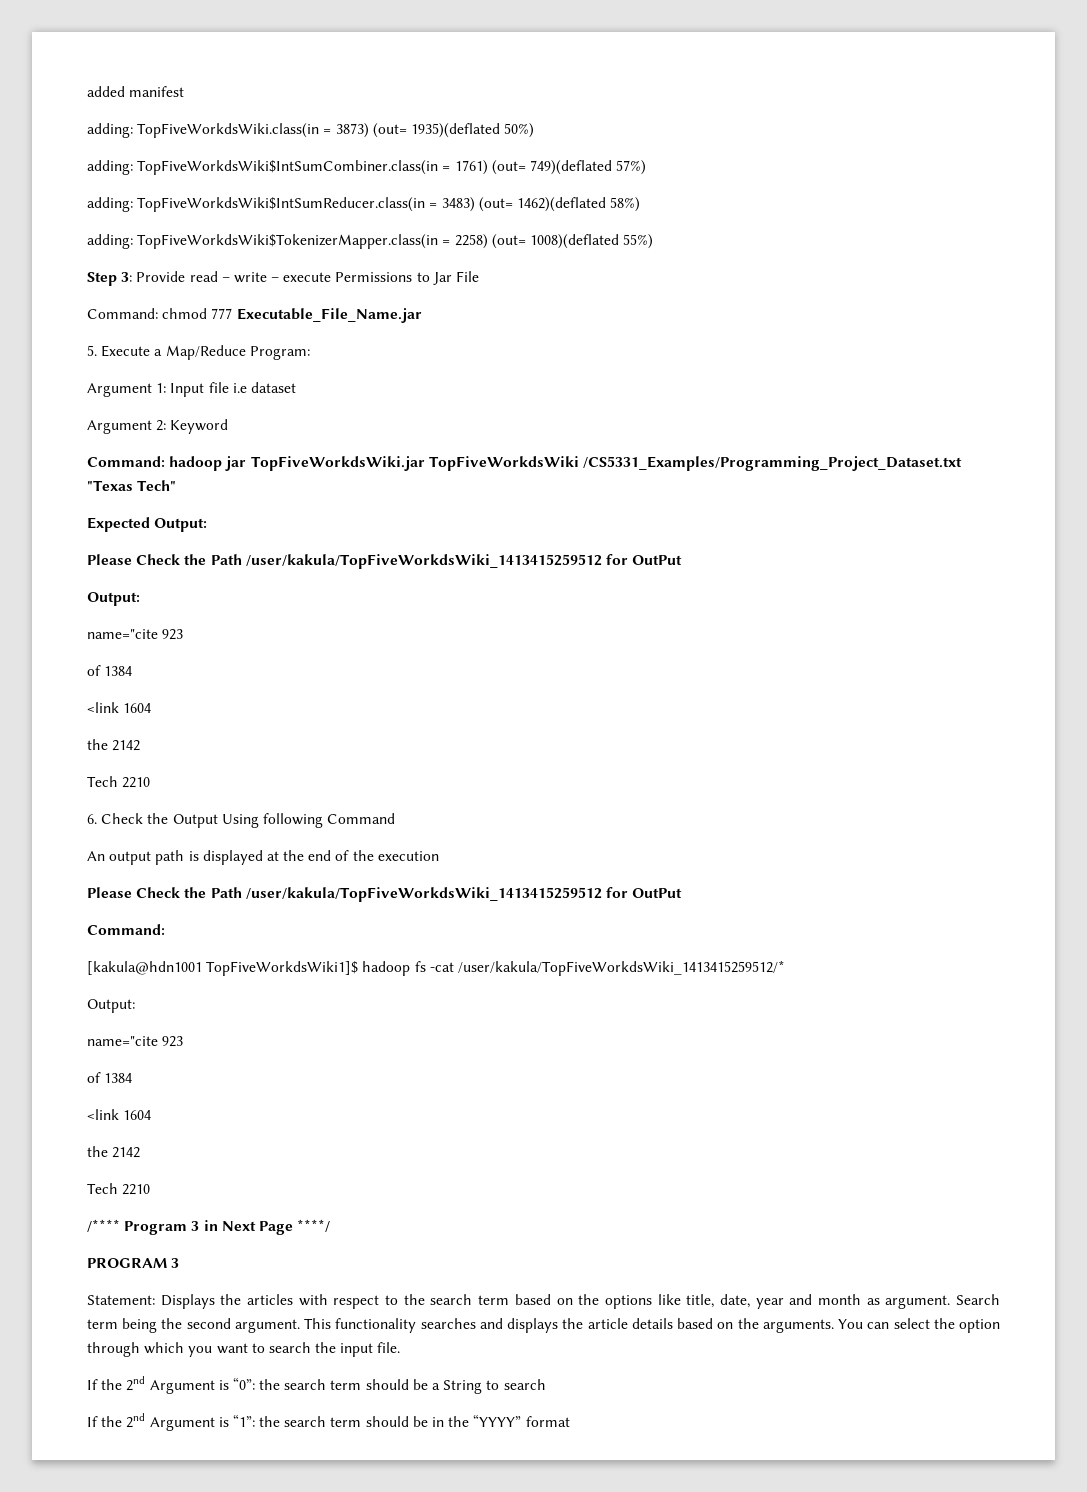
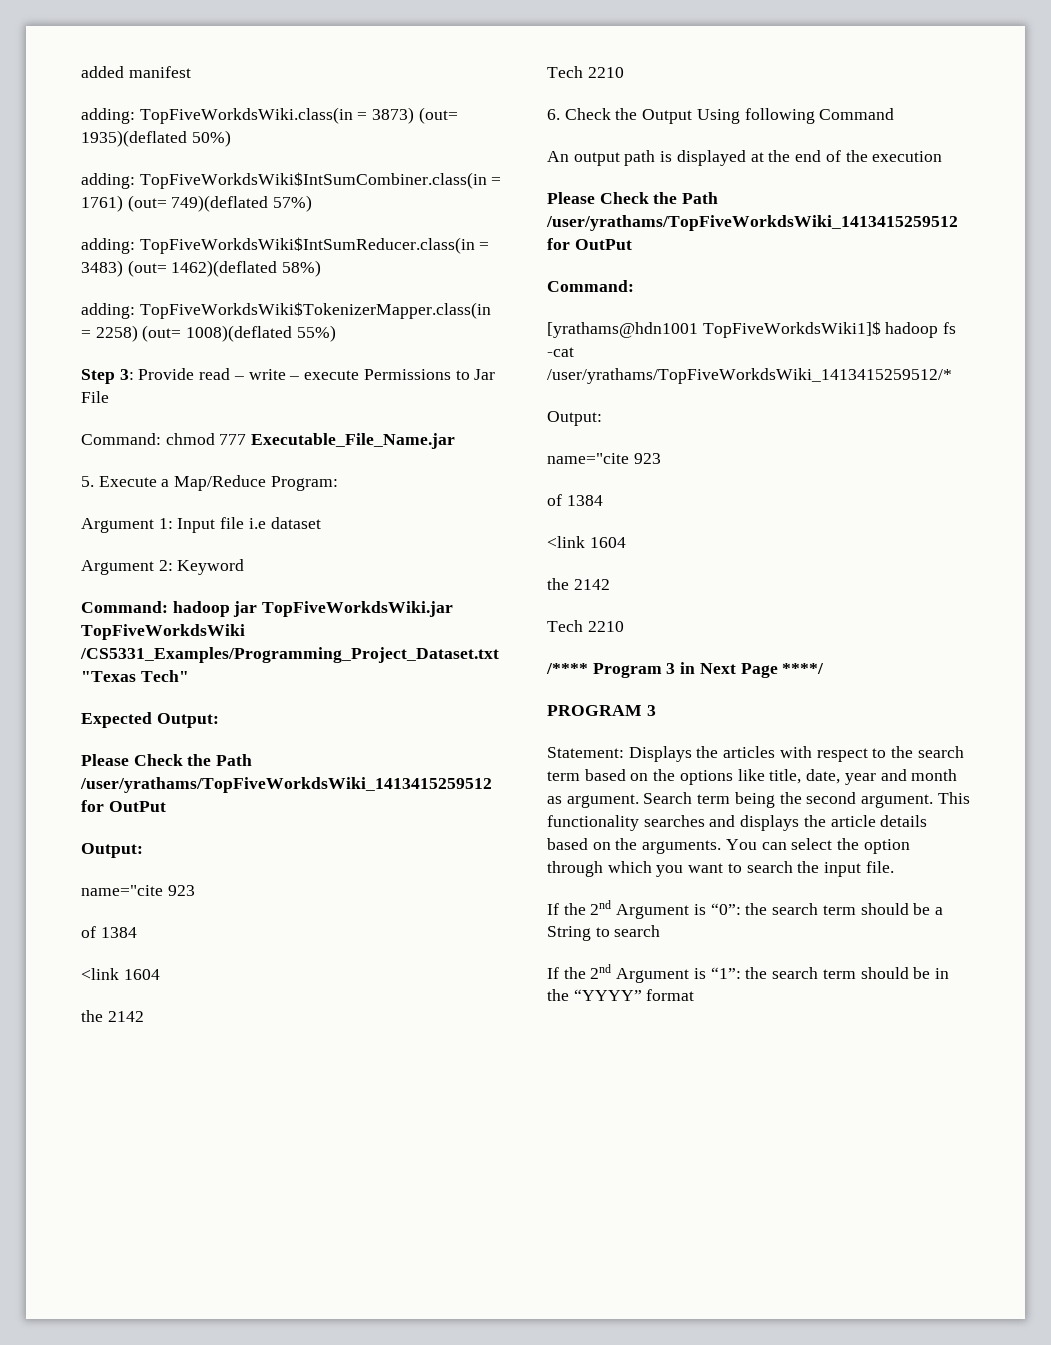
[245,554,602,569] /user/kakula/TopFiveWorkdsWiki_1413415259512 -> [80,777,492,793] /user/yrathams/TopFiveWorkdsWiki_1413415259512
[245,887,602,902] /user/kakula/TopFiveWorkdsWiki_1413415259512 -> [546,215,958,231] /user/yrathams/TopFiveWorkdsWiki_1413415259512
[87,961,202,975] [kakula@hdn1001 -> [547,322,698,338] [yrathams@hdn1001
[457,960,785,976] /user/kakula/TopFiveWorkdsWiki_1413415259512/* -> [547,368,952,384] /user/yrathams/TopFiveWorkdsWiki_1413415259512/*

